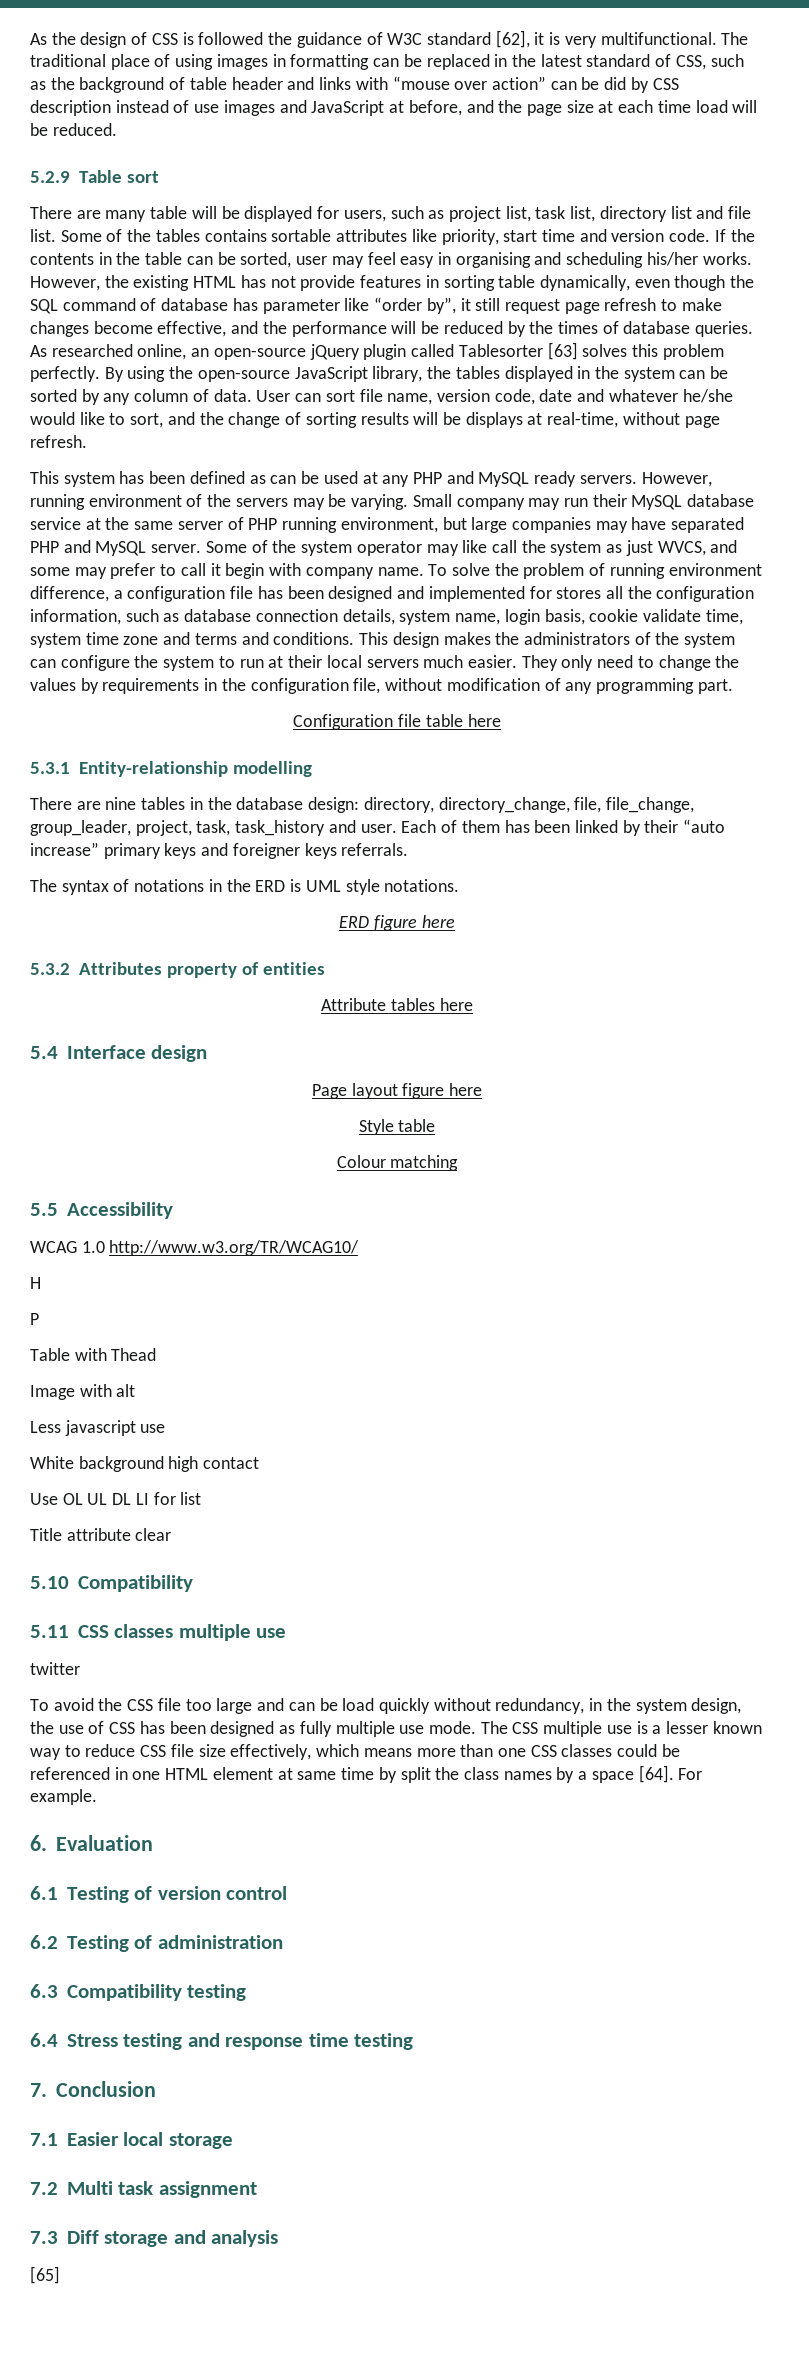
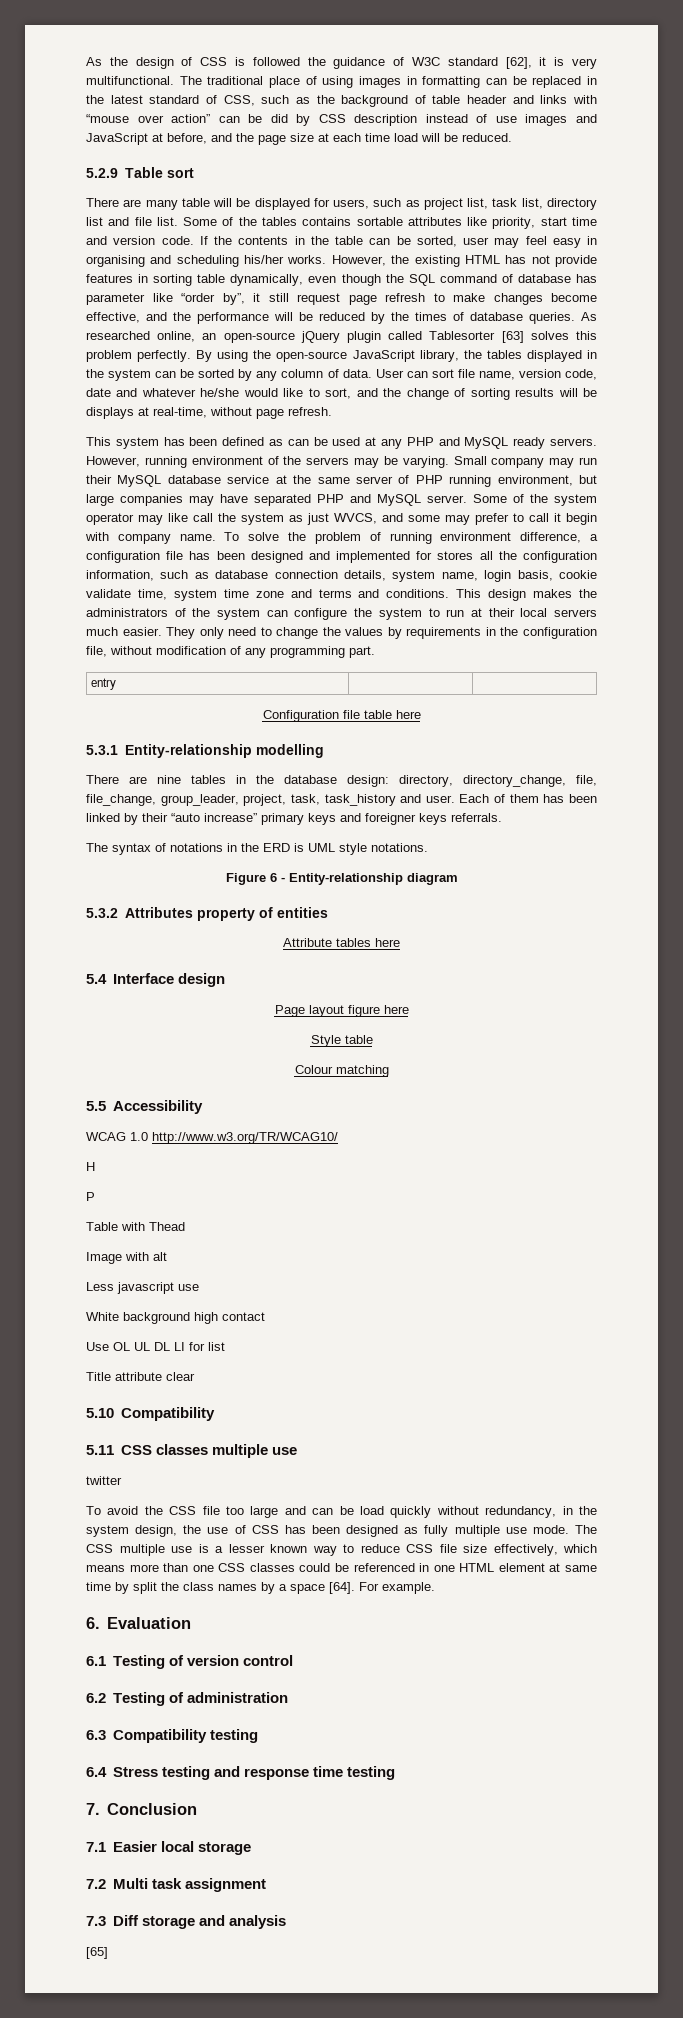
(733, 686) none -> [91,678,117,690] // entry | |
[339,915,455,931] ERD figure here -> [225,873,458,885] Figure 6 - Entity-relationship diagram

